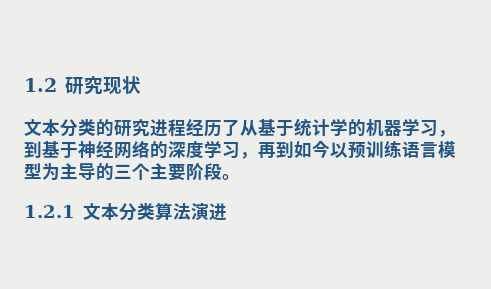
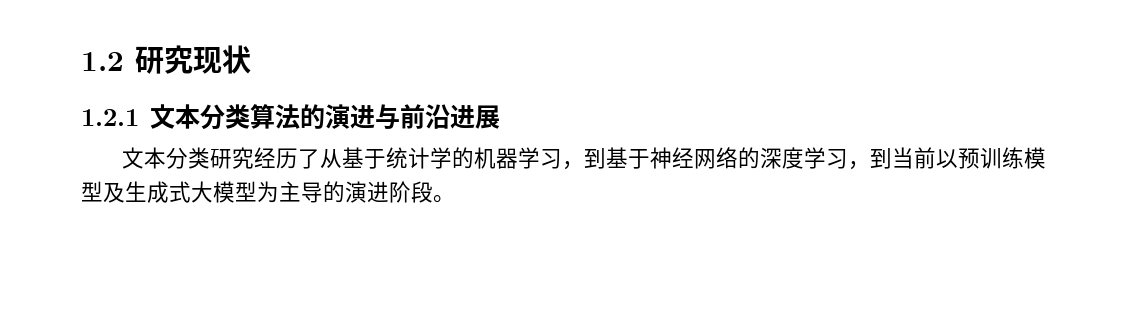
[24,119,186,137] 文本分类的研究进程 -> [81,104,500,130] [122,147,255,169] 1.2.1文本分类算法的演进与前沿进展 // 文本分类研究
[258,140,438,159] 再到如今以预训练语言 -> [870,147,1047,169] [81,181,213,203] 到当前以预训练模型及生成式大
[114,163,186,181] 三个主要 -> [345,181,389,203] 演进
[24,202,227,221] // 1.2.1文本分类算法演进 -> (455, 199) none

